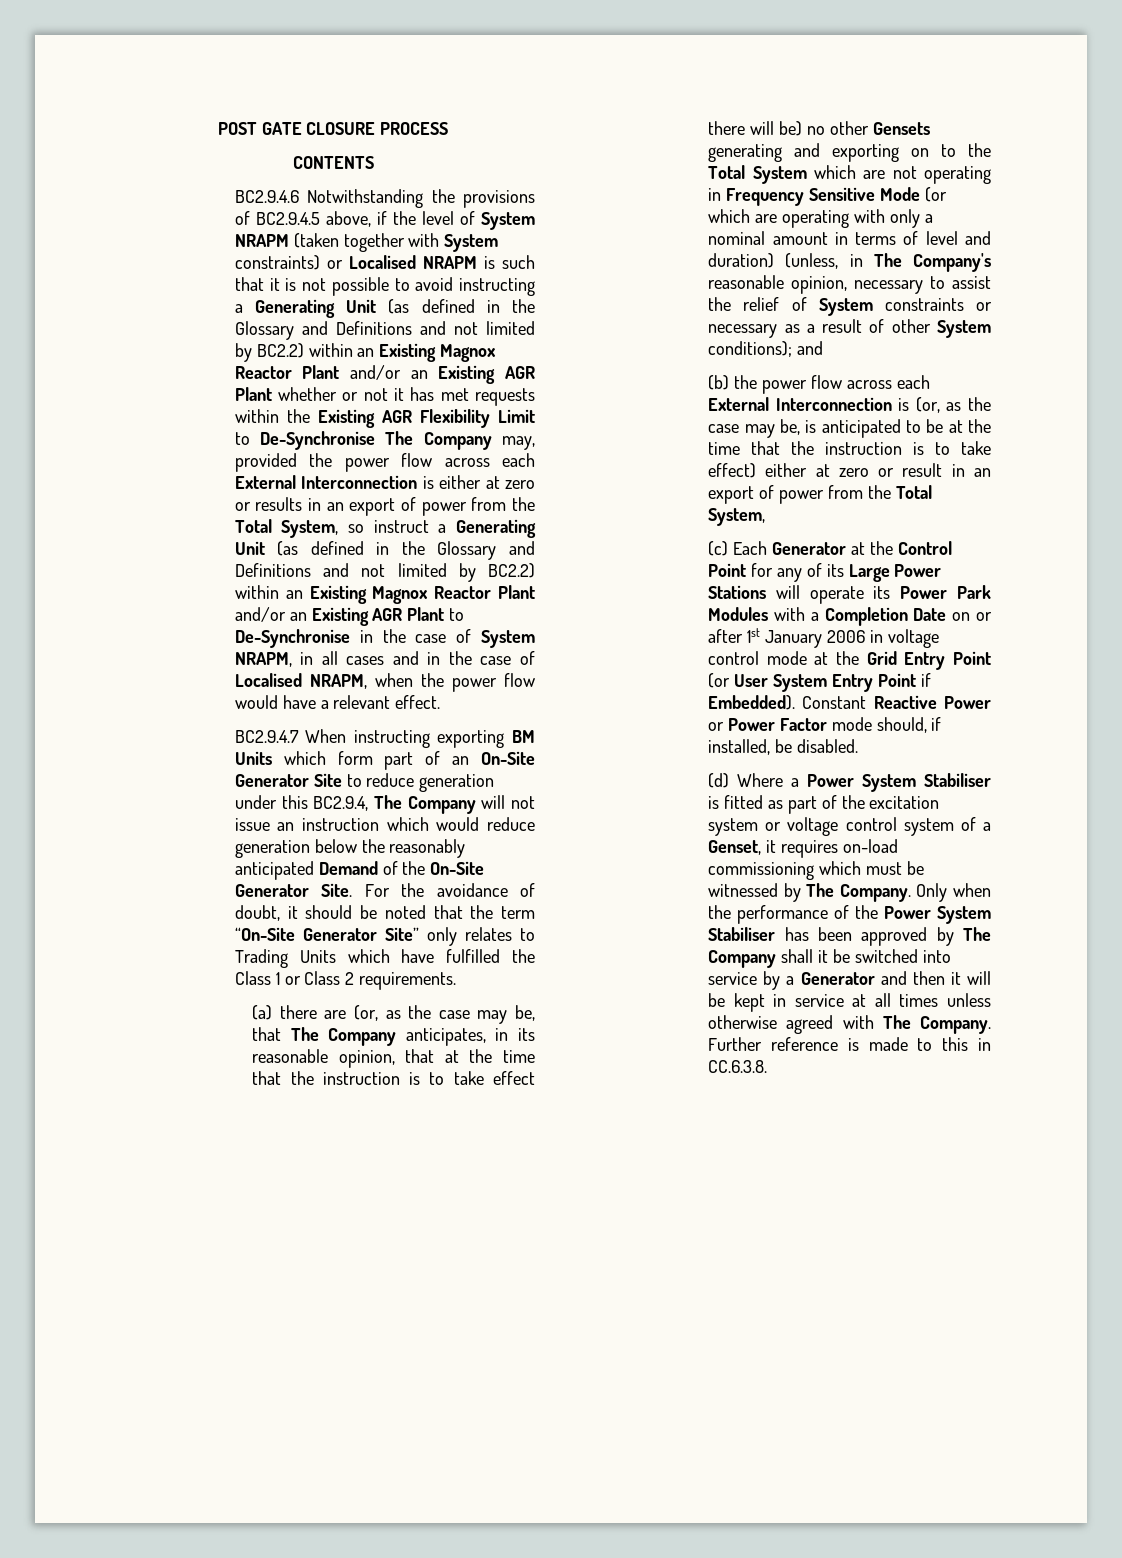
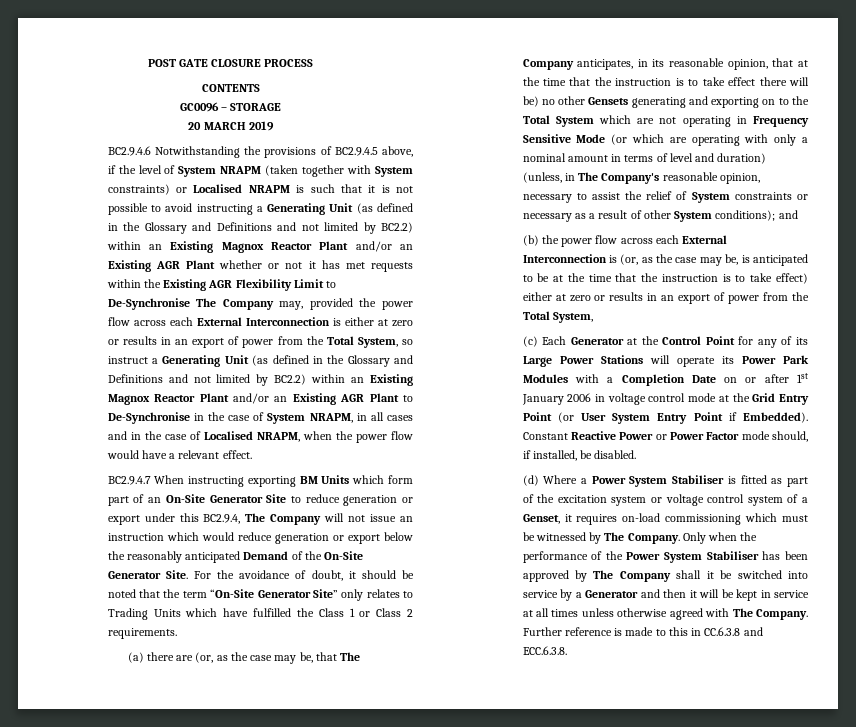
(374, 162) none -> [179,102,282,112] [188,121,274,131] // GC0096 – STORAGE // 20 MARCH 2019
(495, 783) none -> [401,497,413,503] [107,515,140,525] or export
(310, 849) none -> [332,534,380,544] or export
[902,463,943,477] result -> [609,292,644,301] results
[708,1060,768,1073] CC.6.3.8. -> [704,627,763,636] [522,646,567,655] CC.6.3.8 and ECC.6.3.8.

